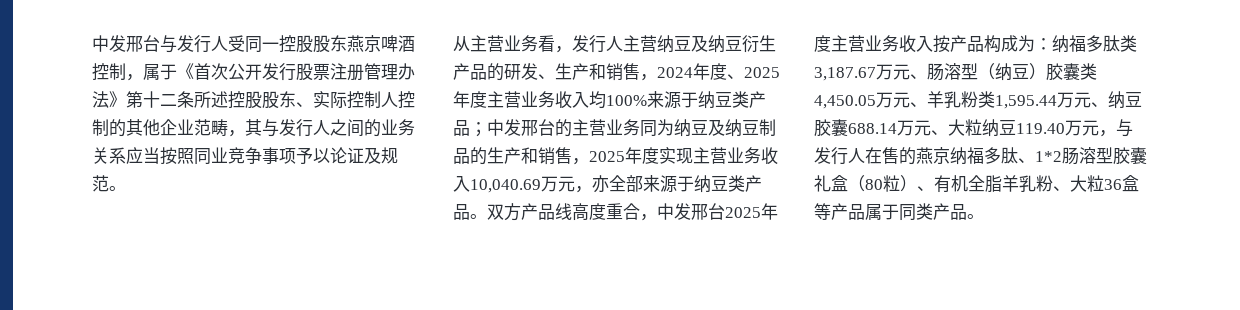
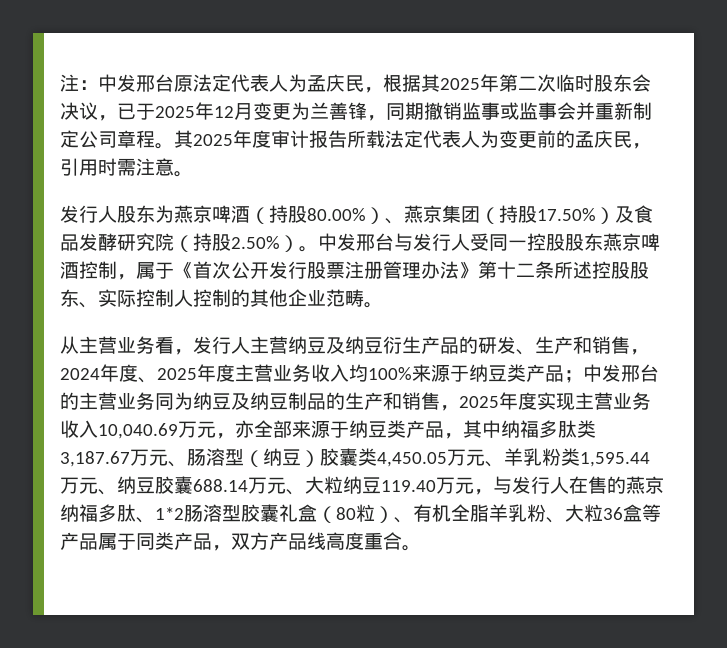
(92, 43) none -> [60,74,651,93] [60,102,652,121] [60,130,651,149] [60,158,193,177] [60,205,653,224] [60,233,318,252] 注：中发邢台原法定代表人为孟庆民，根据其2025年第二次临时股东会决议，已于2025年12月变更为兰善锋，同期撤销监事或监事会并重新制定公司章程。其2025年度审计报告所载法定代表人为变更前的孟庆民，引用时需注意。 // 发行人股东为燕京啤酒（持股80.00%）、燕京集团（持股17.50%）及食品发酵研究院（持股2.50%）。
[228,119,415,137] [92,147,398,165] [92,175,109,192] ，其与发行人之间的业务关系应当按照同业竞争事项予以论证及规范 -> (364, 298) none
[470,203,778,221] [814,35,1052,53] 。双方产品线高度重合，中发邢台2025年度主营业务收入按产品构成为： -> [444,420,501,439] ，其中
(967, 212) none -> [212,532,402,551] ，双方产品线高度重合

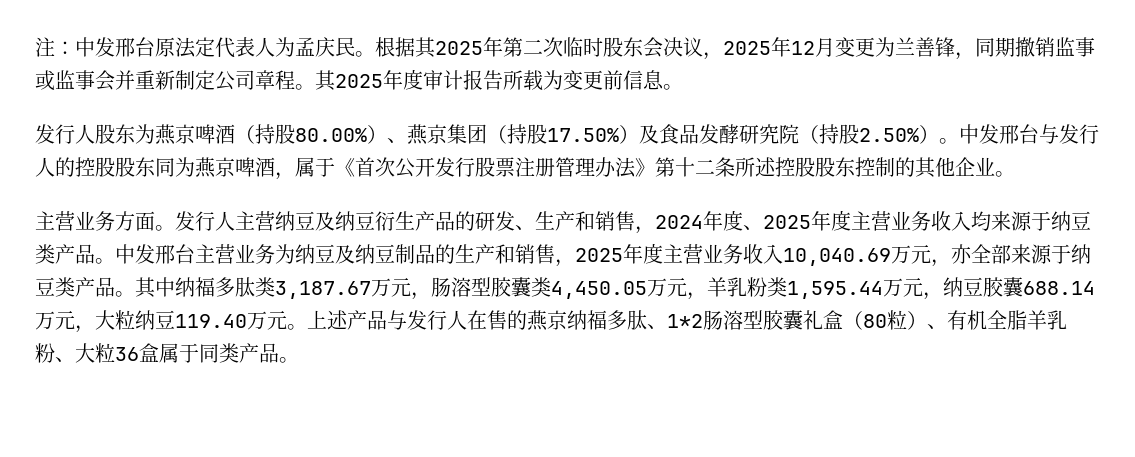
[364,87,383,93] ， -> [355,51,375,57] 。
[117,103,155,120] 已于 -> (723, 56) none
[385,130,651,149] [60,158,174,176] 法定代表人为变更前的孟庆民，引用时需注意 -> [543,70,664,90] 为变更前信息
[470,233,660,251] [60,261,117,279] 受同一控股股东燕京啤酒控制 -> [55,157,275,178] 的控股股东同为燕京啤酒
[79,289,193,308] 、实际控制人 -> (855, 167) none
[326,289,383,308] [60,336,193,355] 范畴。 // 从主营业务看， -> [995,171,1015,177] [35,211,175,231] 。 // 主营业务方面。
[368,364,659,383] [60,392,174,410] 100%来源于纳豆类产品；中发邢台的主营业务同 -> [991,211,1091,231] [35,244,275,264] 来源于纳豆类产品。中发邢台主营业务
[537,392,575,410] 实现 -> (663, 253) none
[444,433,463,439] ， -> [115,291,135,297] 。
[168,448,320,467] 、肠溶型（纳豆） -> [411,277,491,300] ，肠溶型
[485,461,504,467] 、 -> [687,292,707,300] ，
[98,489,117,495] 、 -> [923,292,943,300] ，
[286,489,305,495] 、 -> [75,325,95,333] ，
[474,489,493,495] ， -> [287,310,387,330] 。上述产品
[642,504,661,522] [60,532,98,550] 等产品 -> (159, 352) none
[212,532,402,551] ，双方产品线高度重合 -> (279, 353) none

